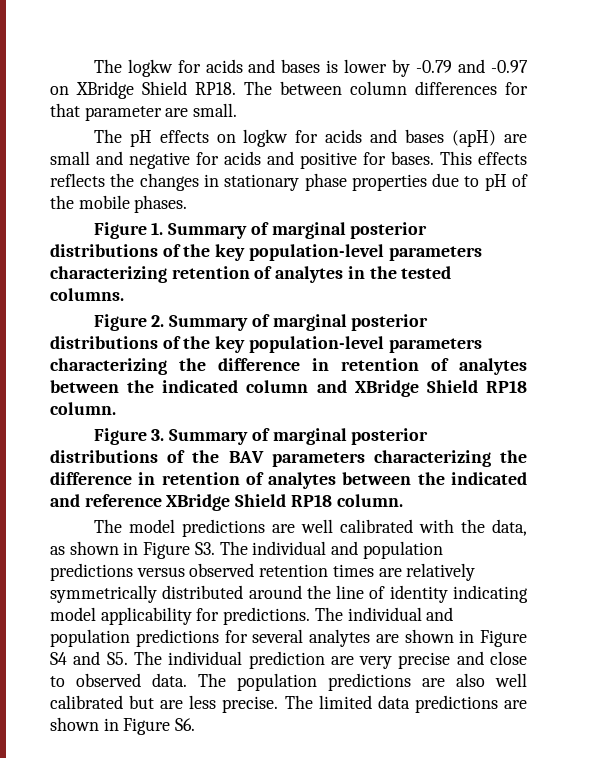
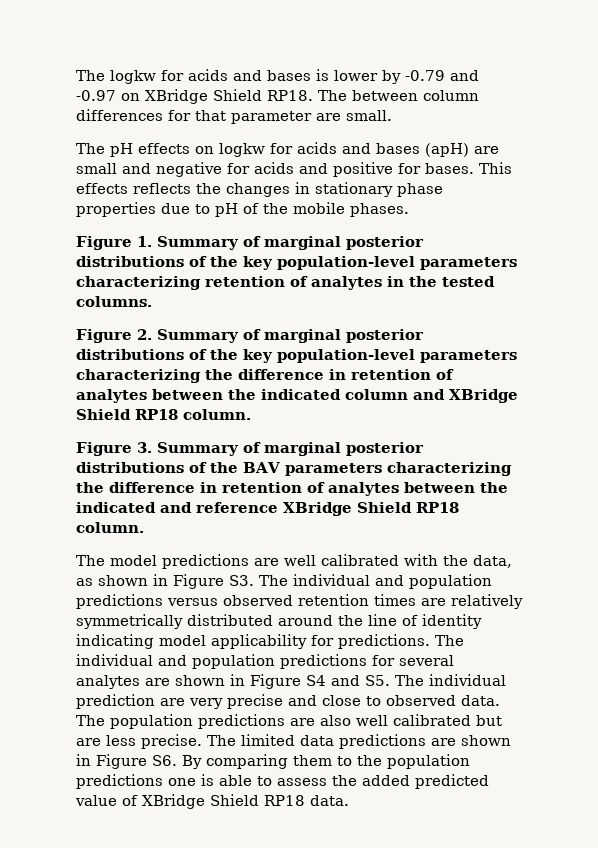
(196, 724) none -> [182,754,470,769] [76,774,489,789] [75,794,349,809] By comparing them to the population predictions one is able to assess the added predicted value of XBridge Shield RP18 data.

